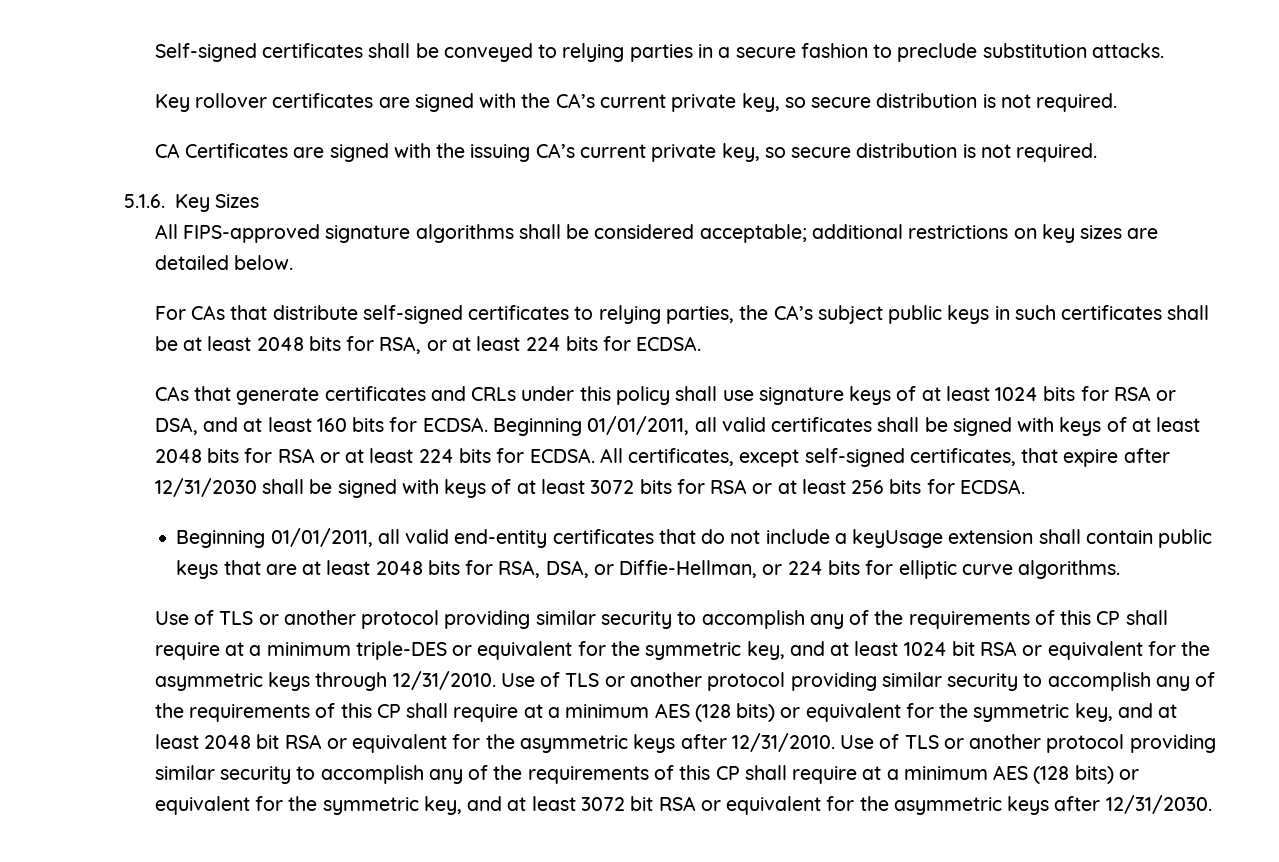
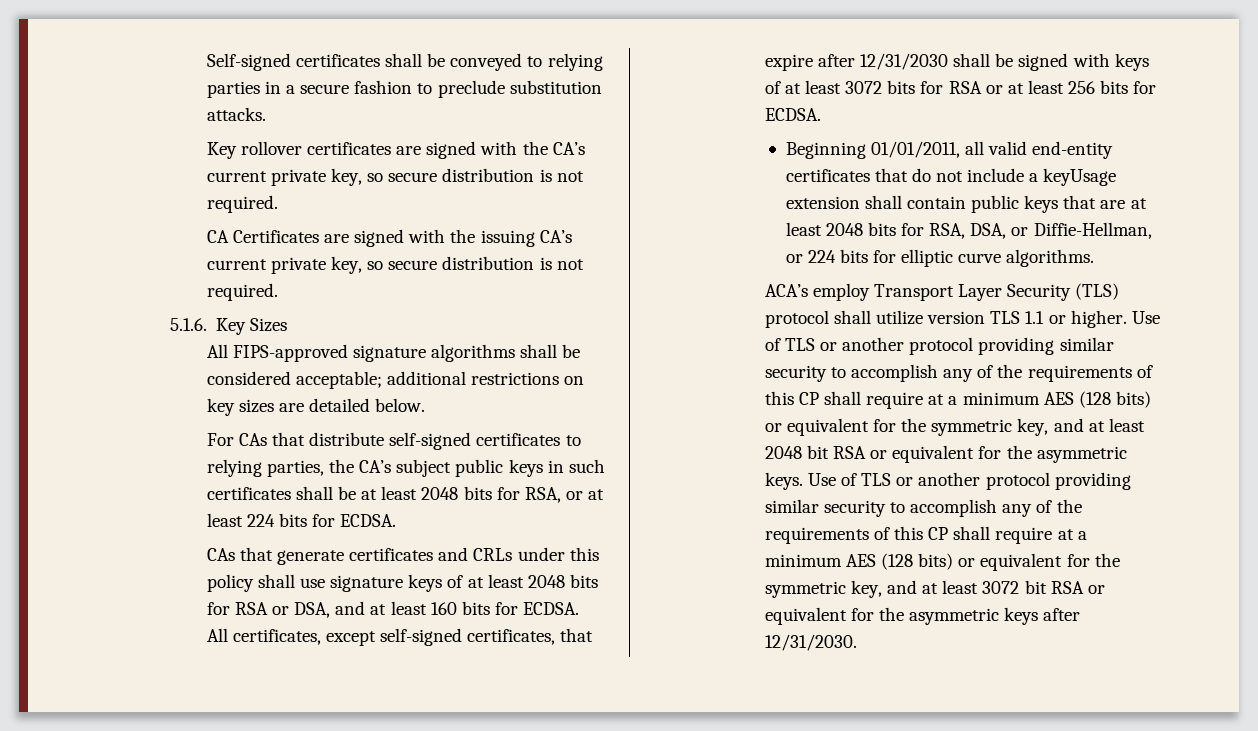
[995,387,1039,401] 1024 -> [527,575,565,588] 2048
[492,416,1201,436] [154,448,595,463] Beginning 01/01/2011, all valid certificates shall be signed with keys of at least 2048 bits for RSA or at least 224 bits for ECDSA. -> (580, 608) none
[154,610,1168,629] [154,641,1211,660] [154,671,496,691] Use of TLS or another protocol providing similar security to accomplish any of the requirements of this CP shall require at a minimum triple-DES or equivalent for the symmetric key, and at least 1024 bit RSA or equivalent for the asymmetric keys through 12/31/2010. -> [764,283,1120,301] [764,310,1127,328] ACA’s employ Transport Layer Security (TLS) protocol shall utilize version TLS 1.1 or higher.
[633,733,835,753] keys after 12/31/2010. -> [764,472,803,490] keys.

